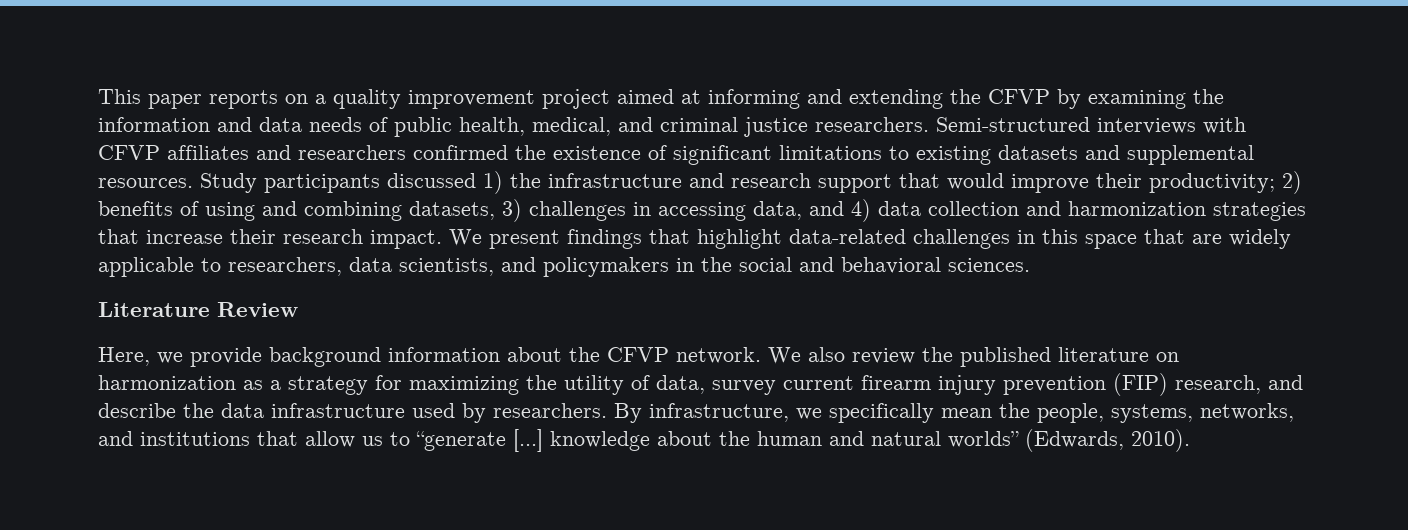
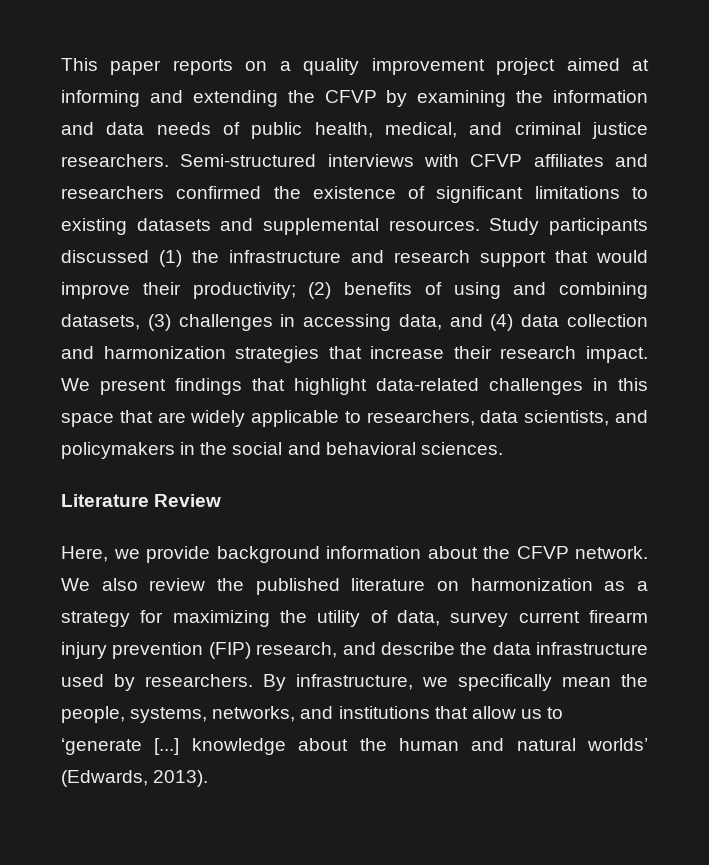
[483,171,503,194] 1) -> [159,250,182,267] (1)
[1282,171,1302,194] 2) -> [308,282,332,299] (2)
[502,199,522,222] 3) -> [147,314,171,331] (3)
[851,199,871,222] 4) -> [490,314,514,331] (4)
[416,431,506,451] “generate -> [61,738,142,755] ‘generate
[948,429,1190,452] worlds” (Edwards, 2010). -> [587,738,648,751] [61,770,209,787] worlds’ (Edwards, 2013).

